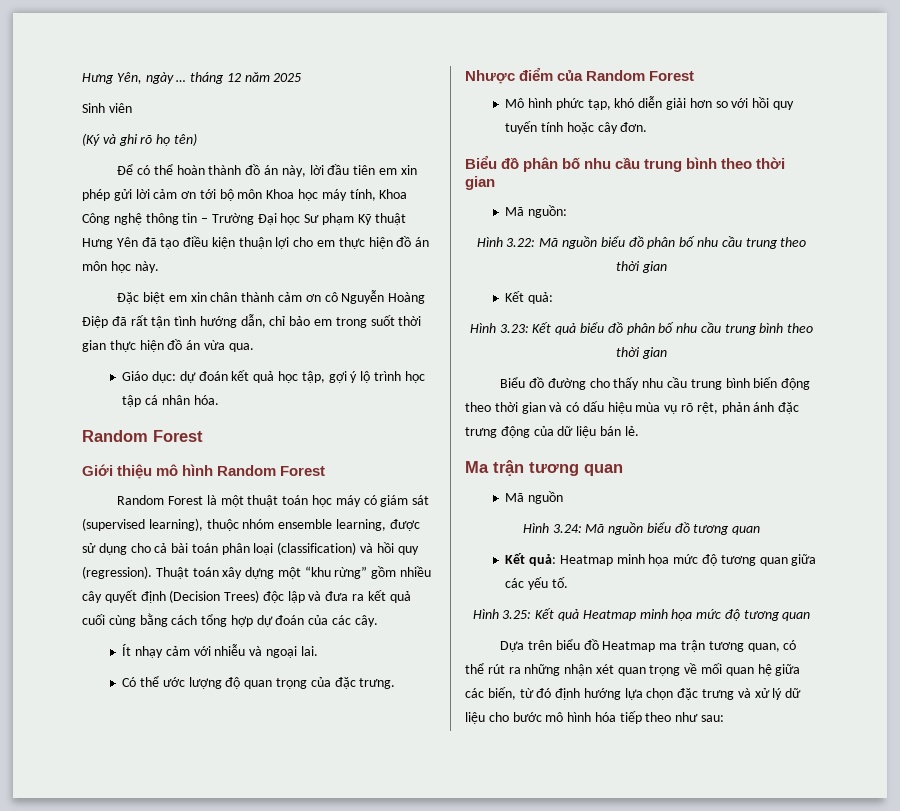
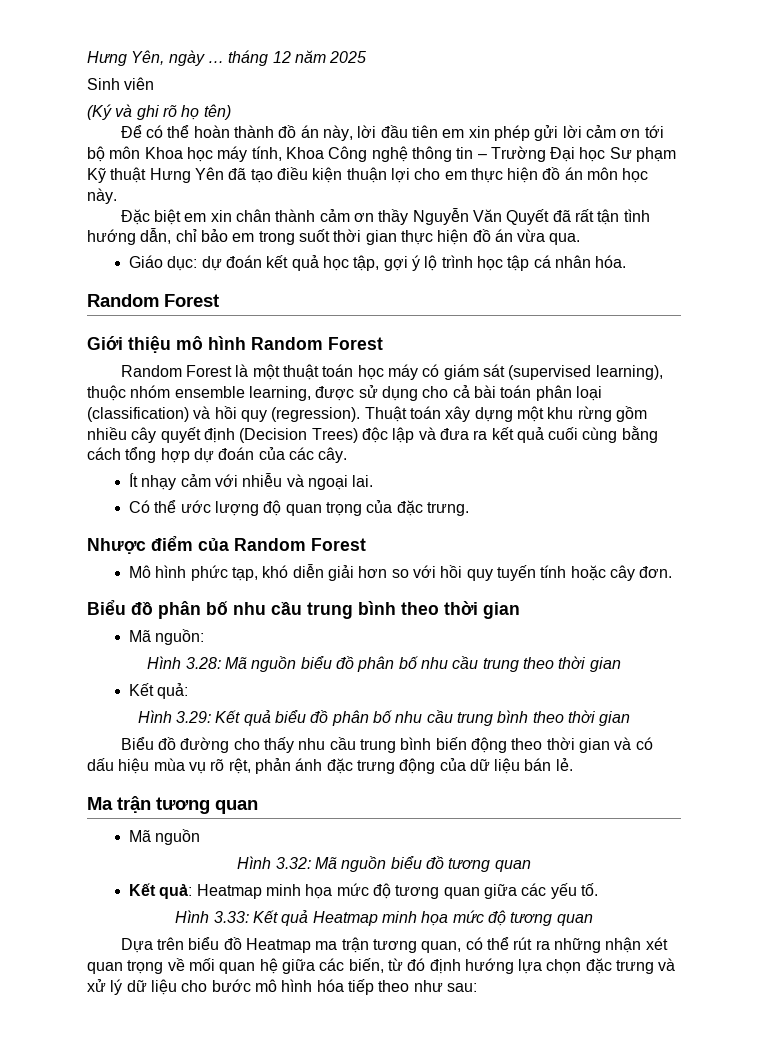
[324,290,426,304] [82,316,108,328] cô Nguyễn Hoàng Điệp -> [378,208,550,225] thầy Nguyễn Văn Quyết
[304,566,368,579] “khu rừng” -> [547,406,612,422] khu rừng
[506,238,536,247] 3.22: -> [185,657,221,669] 3.28:
[499,324,529,333] 3.23: -> [176,711,212,723] 3.29:
[552,524,582,533] 3.24: -> [275,857,311,869] 3.32:
[502,610,532,619] 3.25: -> [213,911,249,923] 3.33:

